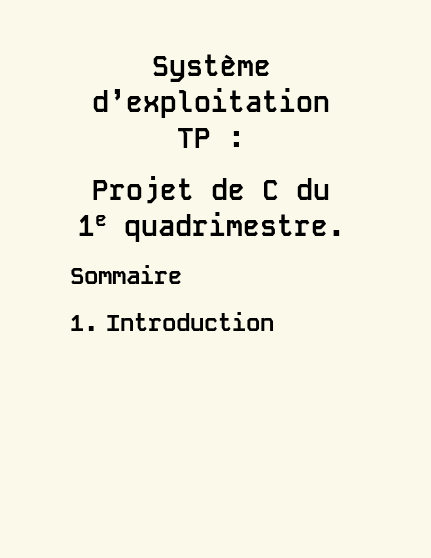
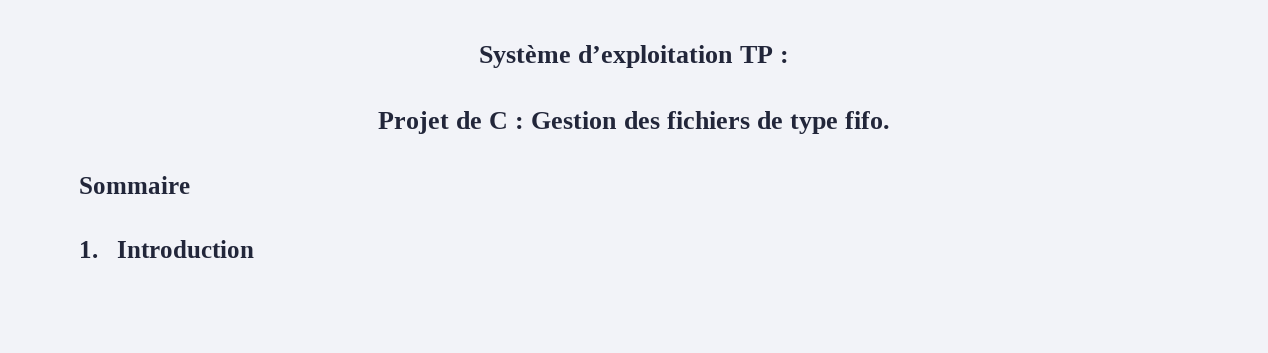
[296,178,330,200] [77,212,345,242] du 1e quadrimestre. -> [515,111,890,134] : Gestion des fichiers de type fifo.

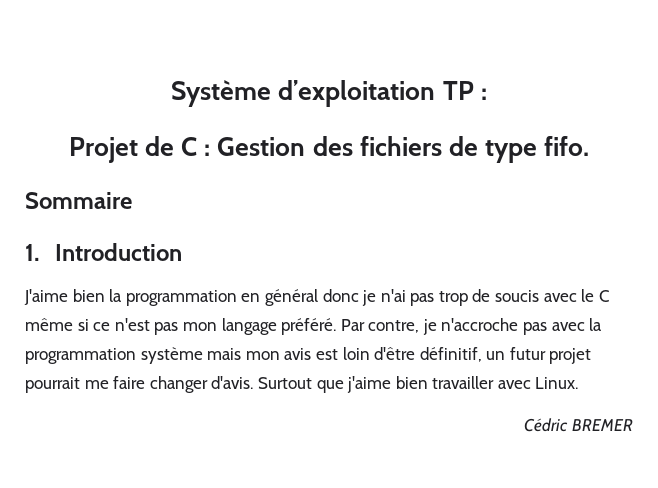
(255, 249) none -> [24,289,609,306] [25,318,603,335] [25,347,592,364] [25,376,579,393] [524,418,633,432] // J'aime bien la programmation en général donc je n'ai pas trop de soucis avec le C même si ce n'est pas mon langage préféré. Par contre, je n'accroche pas avec la programmation système mais mon avis est loin d'être définitif, un futur projet pourrait me faire changer d'avis. Surtout que j'aime bien travailler avec Linux. // Cédric BREMER

